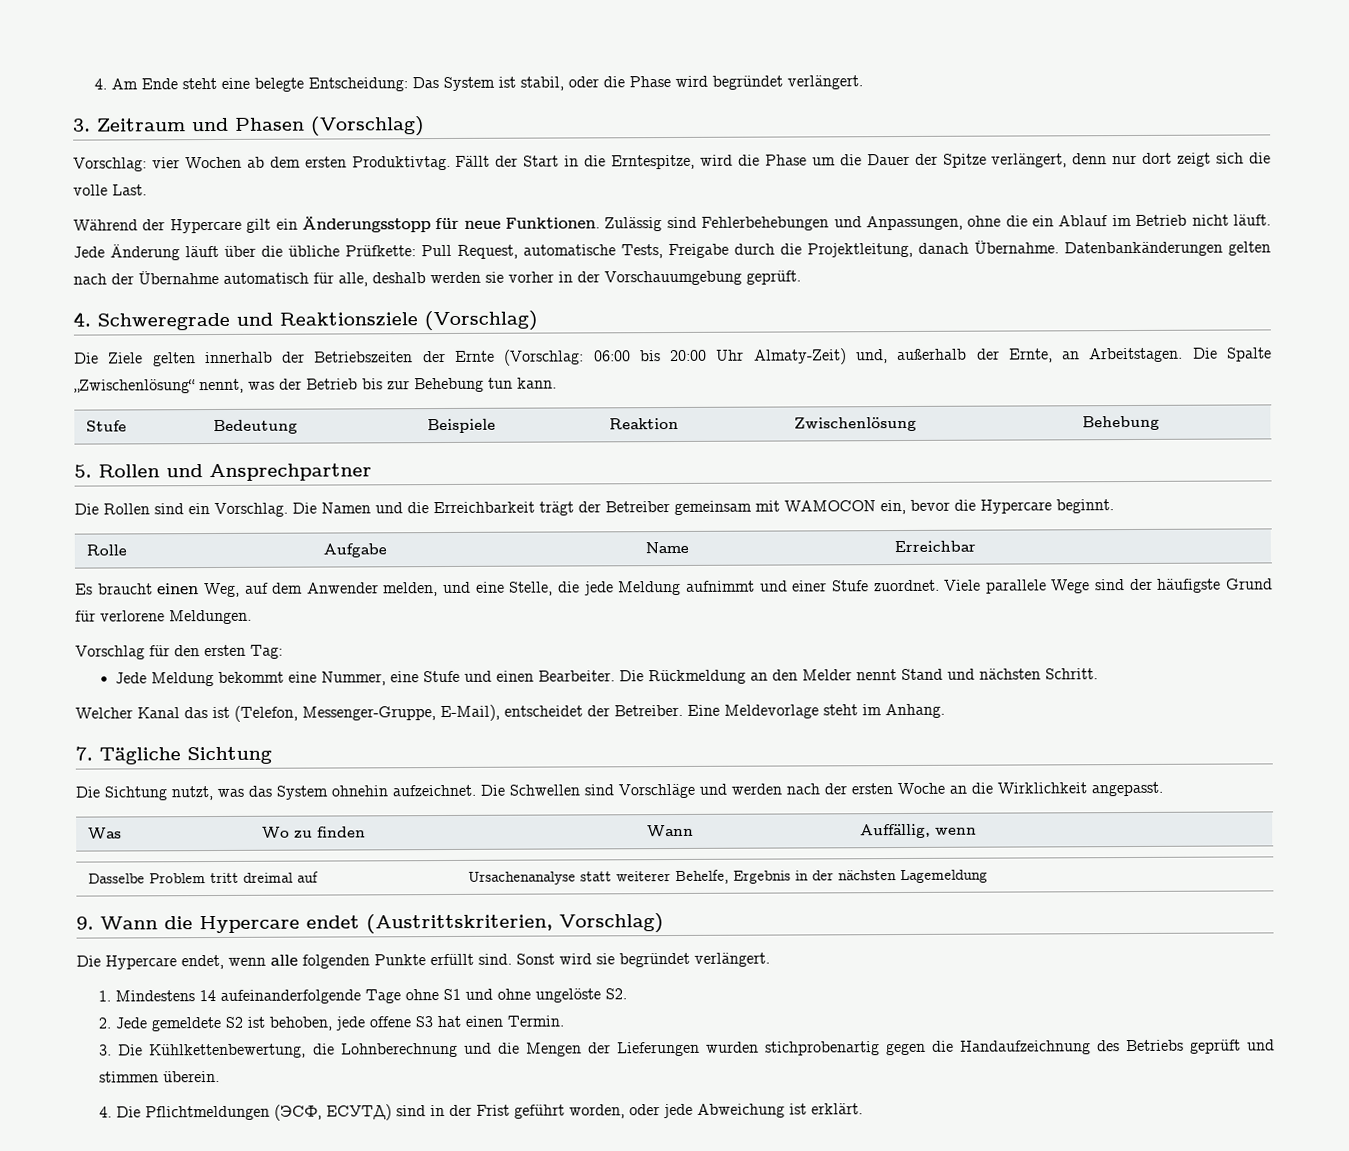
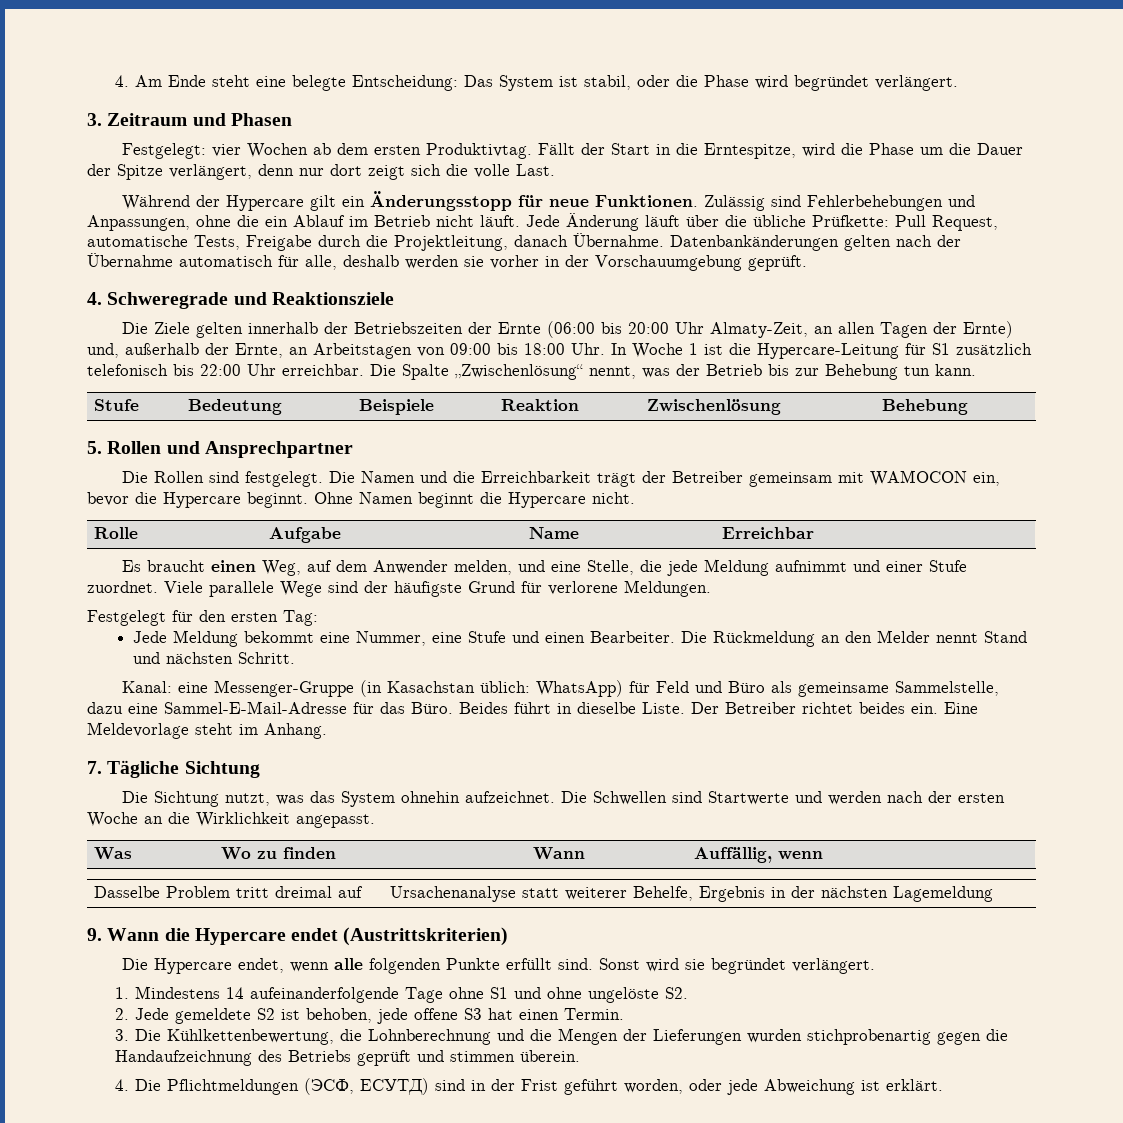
[310,116,425,137] [73,157,147,172] (Vorschlag) // Vorschlag: -> [121,143,206,159] // Festgelegt:
[424,310,538,332] (Vorschlag) -> (394, 298) none
[504,349,631,366] (Vorschlag: 06:00 -> [546,321,595,338] (06:00
[753,348,847,365] Almaty-Zeit) -> [709,321,1013,338] Almaty-Zeit, an allen Tagen der Ernte)
[1089,347,1184,363] Arbeitstagen. -> [313,343,1032,359] [87,364,364,376] Arbeitstagen von 09:00 bis 18:00 Uhr. In Woche 1 ist die Hypercare-Leitung für S1 zusätzlich telefonisch bis 22:00 Uhr erreichbar.
[188,502,288,518] ein Vorschlag. -> [244,471,323,487] festgelegt.
(1114, 506) none -> [314,492,635,508] Ohne Namen beginnt die Hypercare nicht.
[75,645,145,660] Vorschlag -> [87,610,166,626] Festgelegt
[75,704,683,722] Welcher Kanal das ist (Telefon, Messenger-Gruppe, E-Mail), entscheidet der Betreiber. -> [121,680,999,697] [87,701,938,714] Kanal: eine Messenger-Gruppe (in Kasachstan üblich: WhatsApp) für Feld und Büro als gemeinsame Sammelstelle, dazu eine Sammel-E-Mail-Adresse für das Büro. Beides führt in dieselbe Liste. Der Betreiber richtet beides ein.
[618,783,695,799] Vorschläge -> [707,791,789,805] Startwerte
[366,913,664,934] (Austrittskriterien, Vorschlag) -> [343,927,509,946] (Austrittskriterien)

